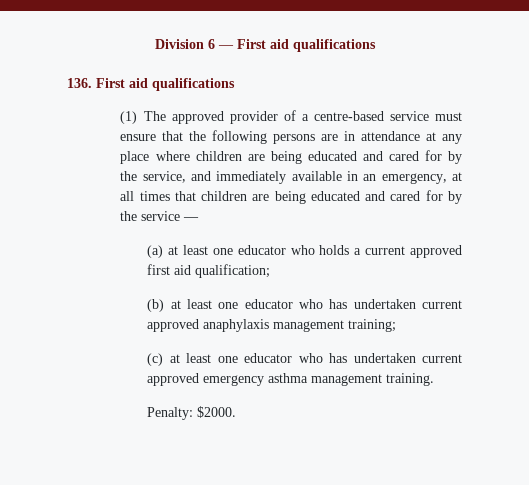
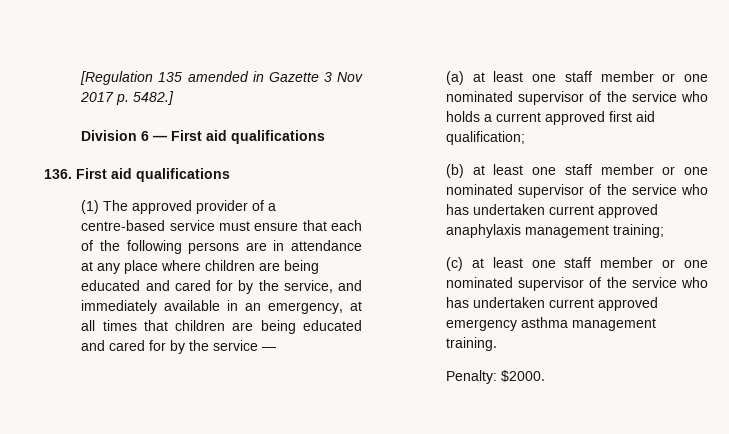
(154, 44) none -> [80,71,364,85] [80,91,175,105] [Regulation 135 amended in Gazette 3 Nov 2017 p. 5482.] //
(184, 136) none -> [331,220,362,231] [81,240,94,251] each of
[237,245,286,255] educator -> [564,71,708,82] [445,91,677,105] staff member or one nominated supervisor of the service
[244,299,293,309] educator -> [564,164,708,175] [445,184,677,198] staff member or one nominated supervisor of the service
[244,353,293,363] educator -> [564,257,708,268] [445,277,677,291] staff member or one nominated supervisor of the service

